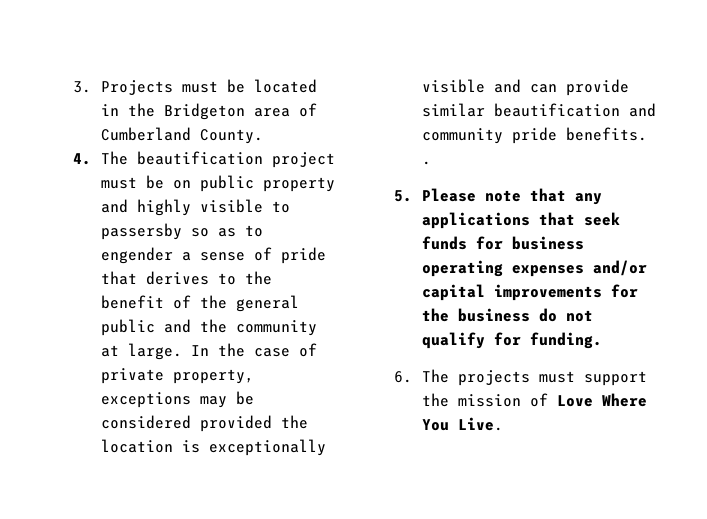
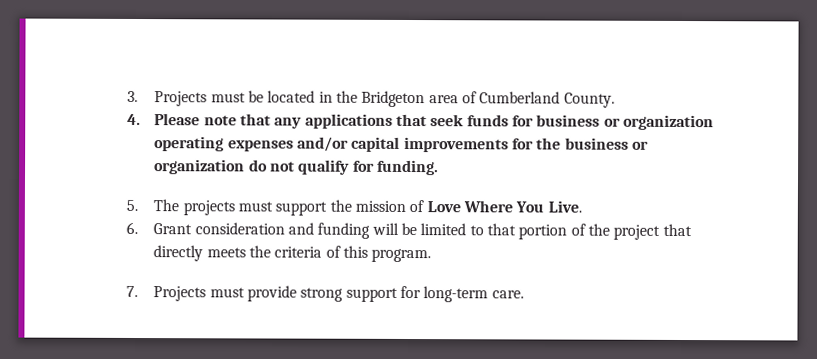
[100,151,335,168] [100,175,335,192] [100,199,290,216] [100,223,263,240] [100,247,326,264] [100,271,272,285] [100,295,299,312] [100,319,317,336] [100,343,317,360] [100,368,254,384] [100,391,254,408] [100,415,308,432] [100,439,326,456] [421,79,629,96] [421,103,656,117] [421,127,647,144] [421,161,431,165] [393,190,412,202] The beautification project must be on public property and highly visible to passersby so as to engender a sense of pride that derives to the benefit of the general public and the community at large. In the case of private property, exceptions may be considered provided the location is exceptionally visible and can provide similar beautification and community pride benefits. . // 5. -> (141, 119) none
(584, 243) none -> [603,114,715,131] or organization
(530, 315) none -> [632,140,650,150] [154,159,246,175] or organization
[393,371,412,383] 6. -> [125,199,138,212] 5.
(503, 424) none -> [125,221,692,240] [153,245,432,263] [125,285,524,303] // 6. Grant consideration and funding will be limited to that portion of the project that directly meets the criteria of this program. // 7. Projects must provide strong support for long-term care.

